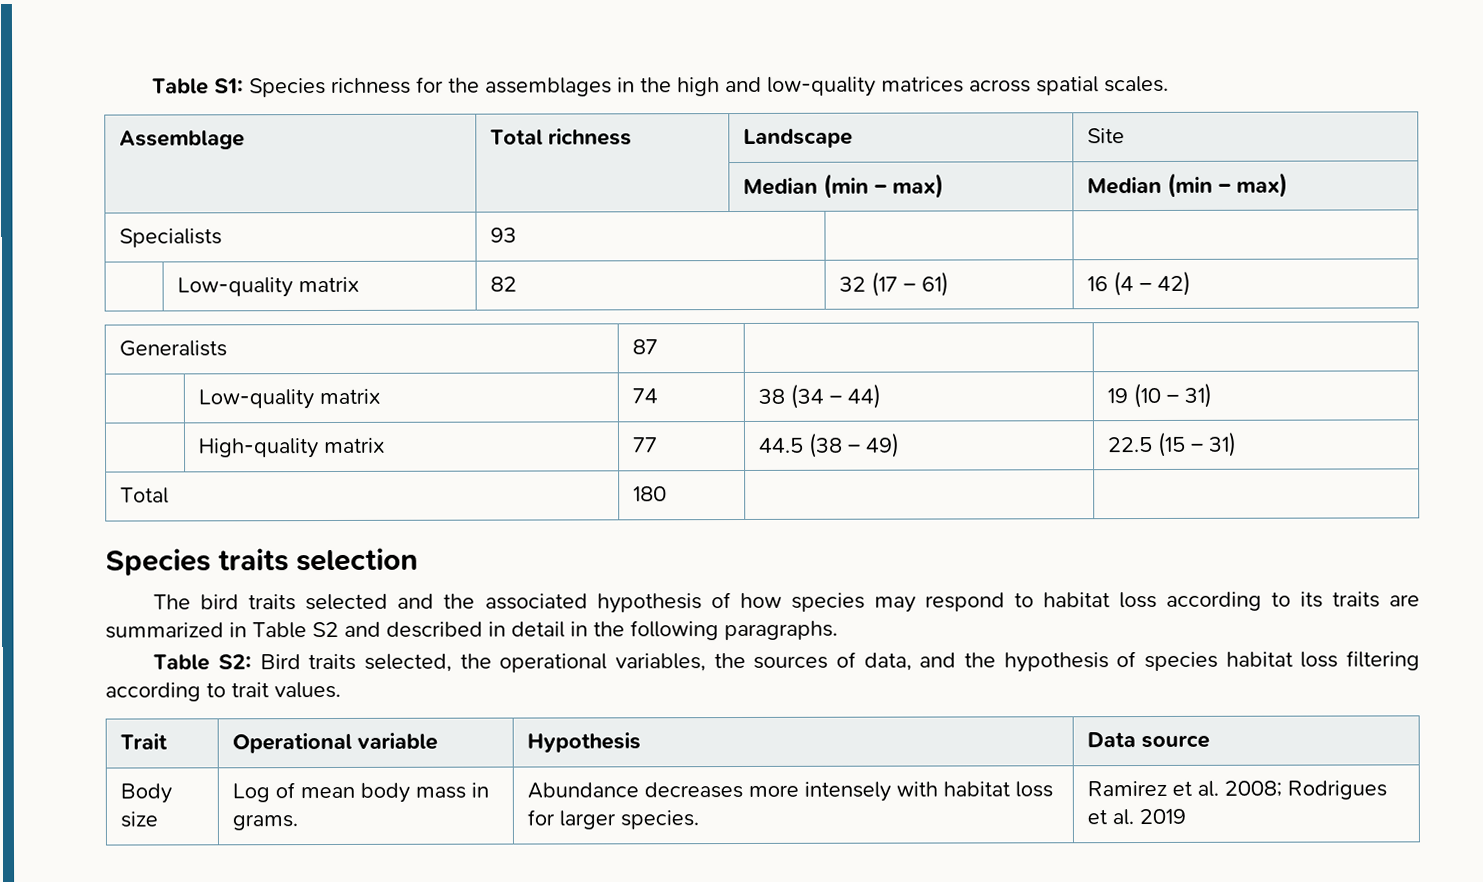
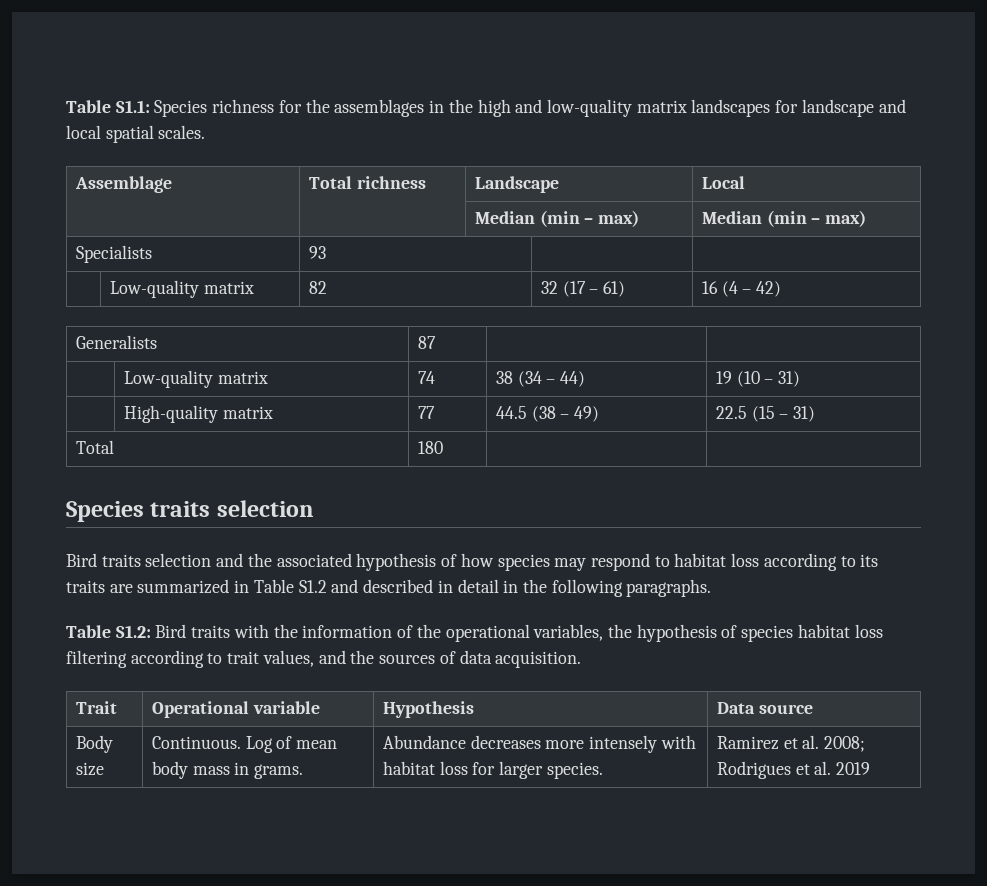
[152,78,245,95] Table S1: -> [66,100,150,113] Table S1.1:
[881,76,1032,93] matrices across -> [636,99,906,117] [66,125,101,139] matrix landscapes for landscape and local
[1086,128,1125,144] Site -> [701,176,745,189] Local
[153,593,389,611] The bird traits selected -> [66,553,212,567] Bird traits selection
[312,621,339,638] S2 -> [298,580,327,593] S1.2
[217,651,957,673] S2: Bird traits selected, the operational variables, the sources of data, and -> [115,624,604,642] S1.2: Bird traits with the information of the operational variables,
[274,681,341,699] values. -> [262,650,582,668] values, and the sources of data acquisition.
(158, 819) none -> [151,736,241,749] Continuous.

